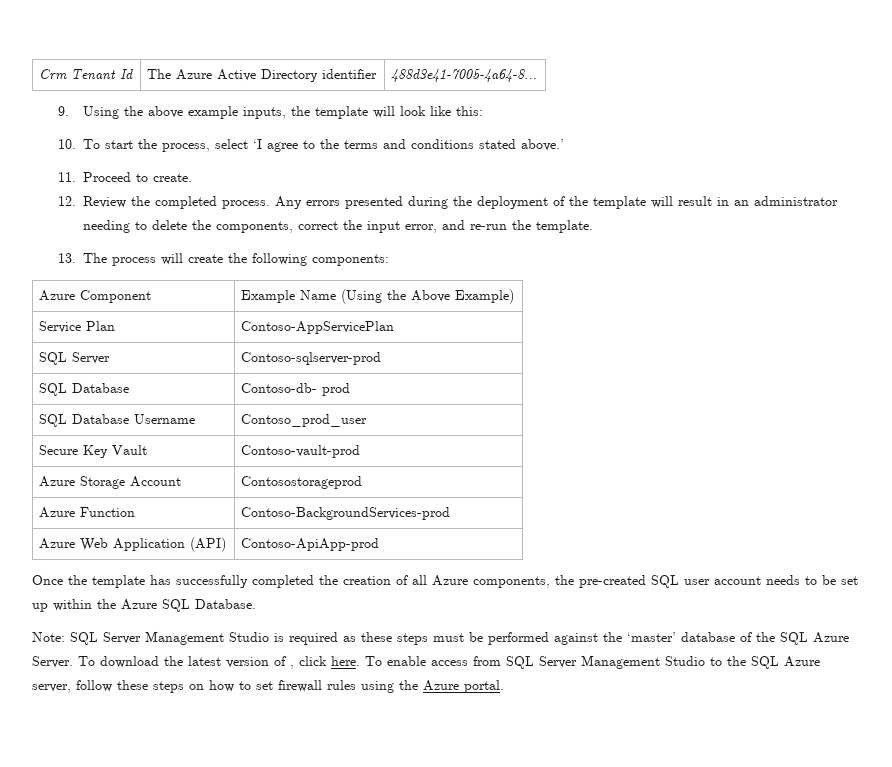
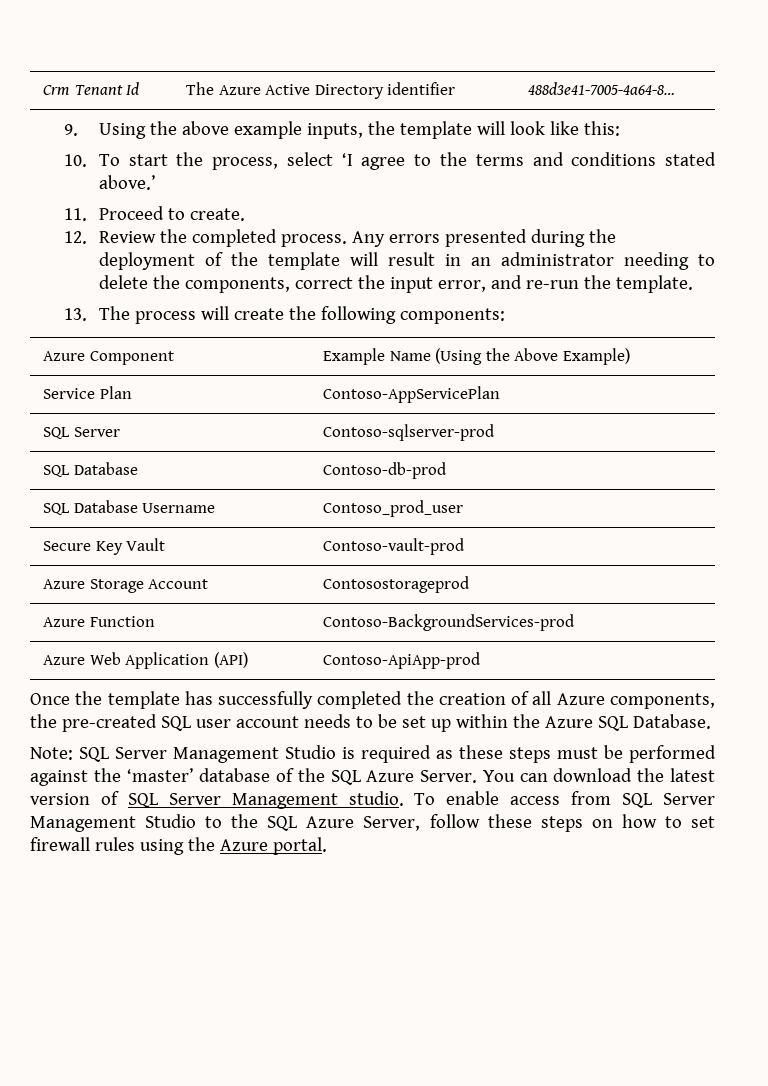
[241,383,351,396] Contoso-db- prod -> [323,462,447,479] Contoso-db-prod
[78,656,95,666] To -> [482,770,548,782] You can
[290,656,360,669] , click here. -> [127,791,404,809] SQL Server Management studio.
[32,684,71,693] server, -> [363,816,421,831] Server,

